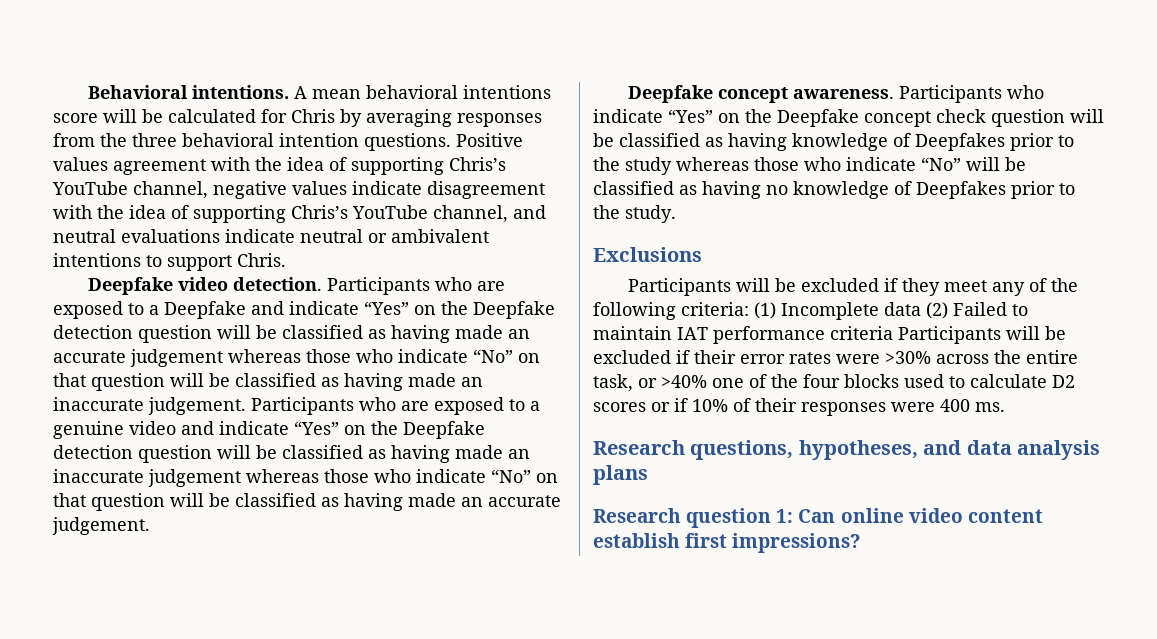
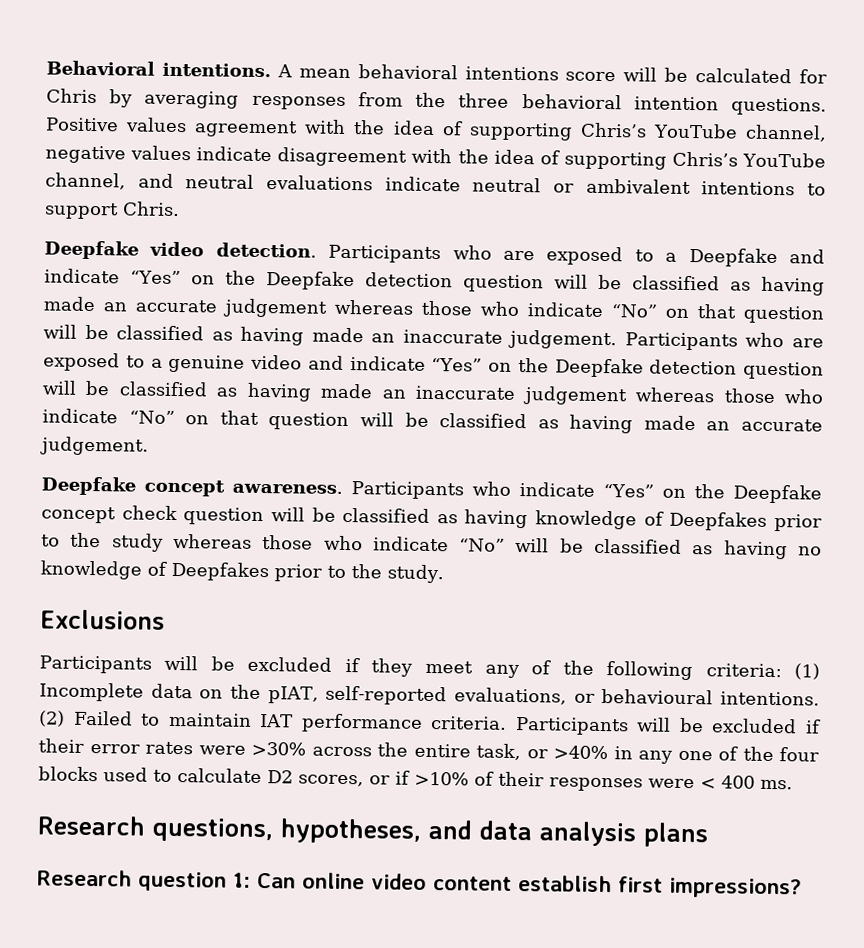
(921, 309) none -> [199,684,820,706] on the pIAT, self-reported evaluations, or behavioural intentions.
[830,326,893,340] criteria -> [431,716,508,730] criteria.
(707, 381) none -> [613,746,673,764] in any
[593,402,646,412] scores -> [298,774,364,787] scores,
[692,399,728,412] 10% -> [414,771,469,786] >10%
(935, 407) none -> [700,778,716,789] <

